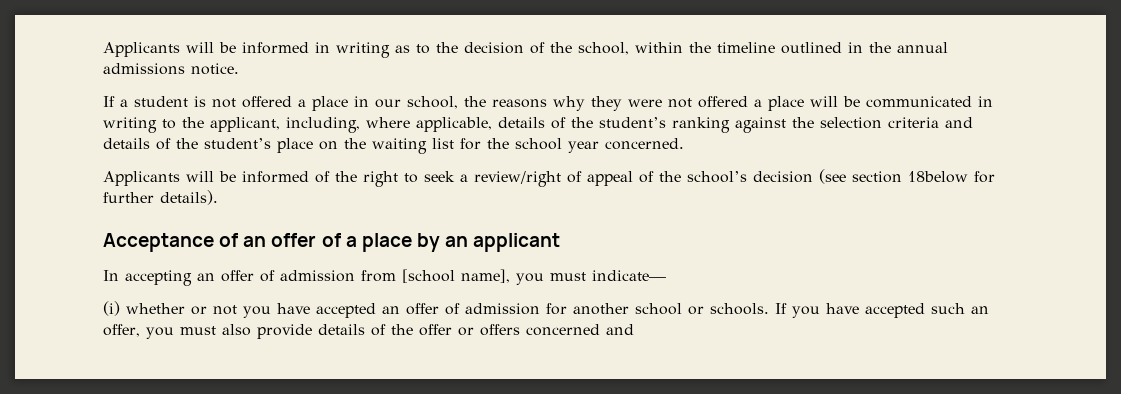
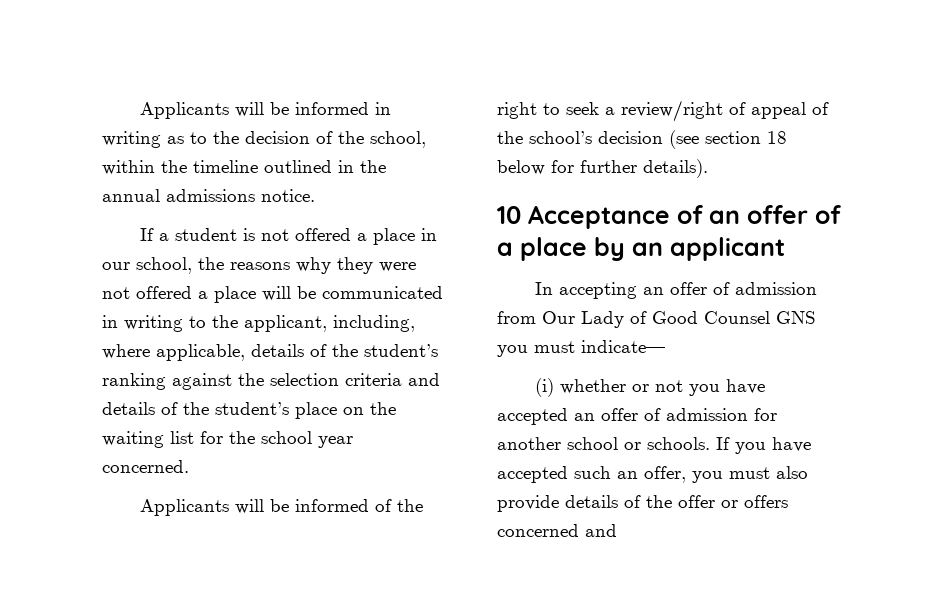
[908,171,968,183] 18below -> [767,131,787,144] [497,160,545,175] 18 below
(218, 197) none -> [497,206,521,224] 10
[402,269,510,283] [school name], -> [542,311,816,328] Our Lady of Good Counsel GNS

